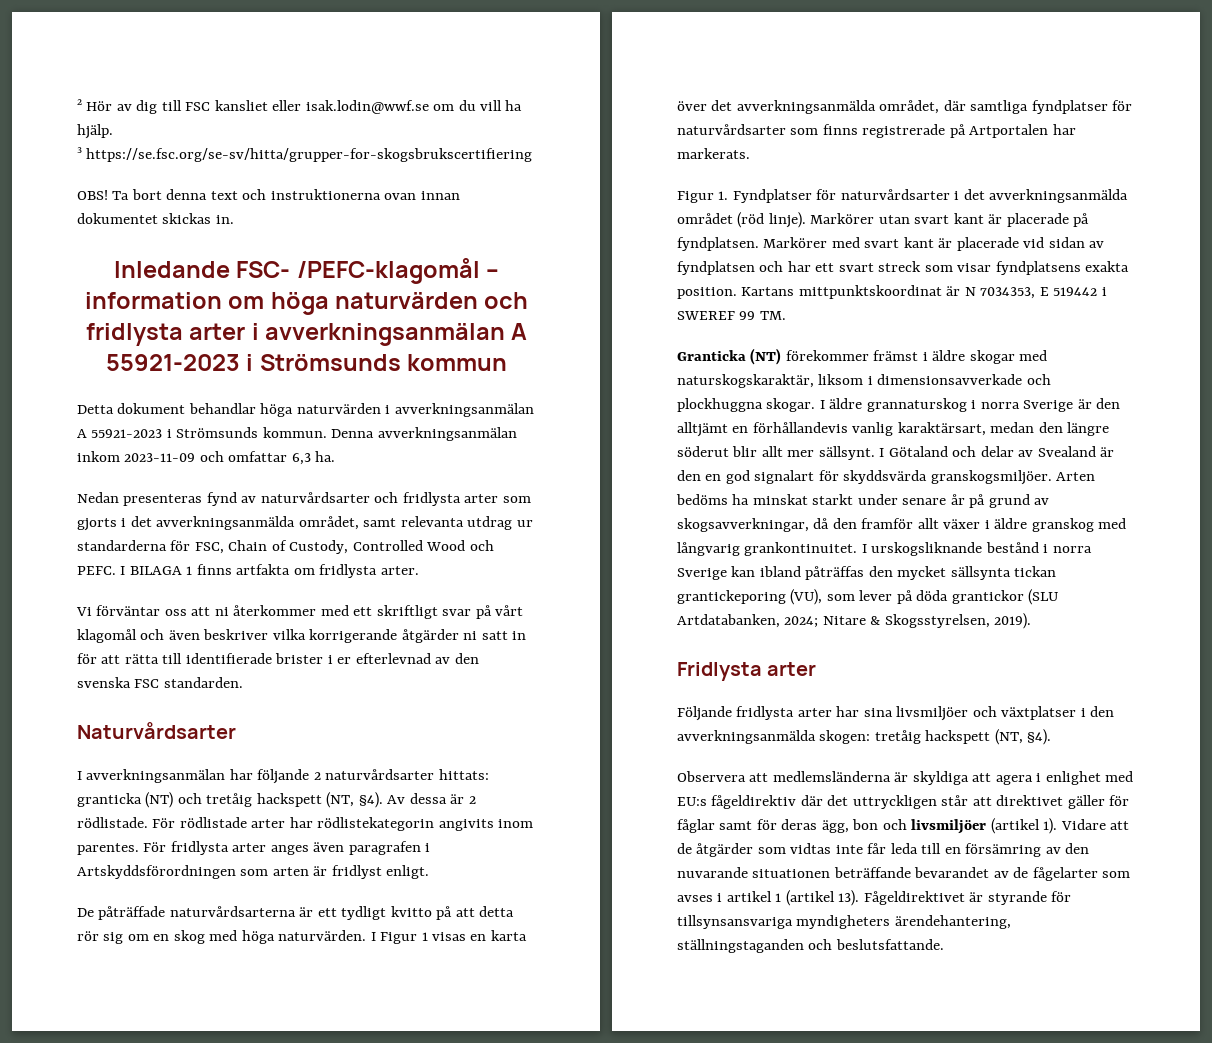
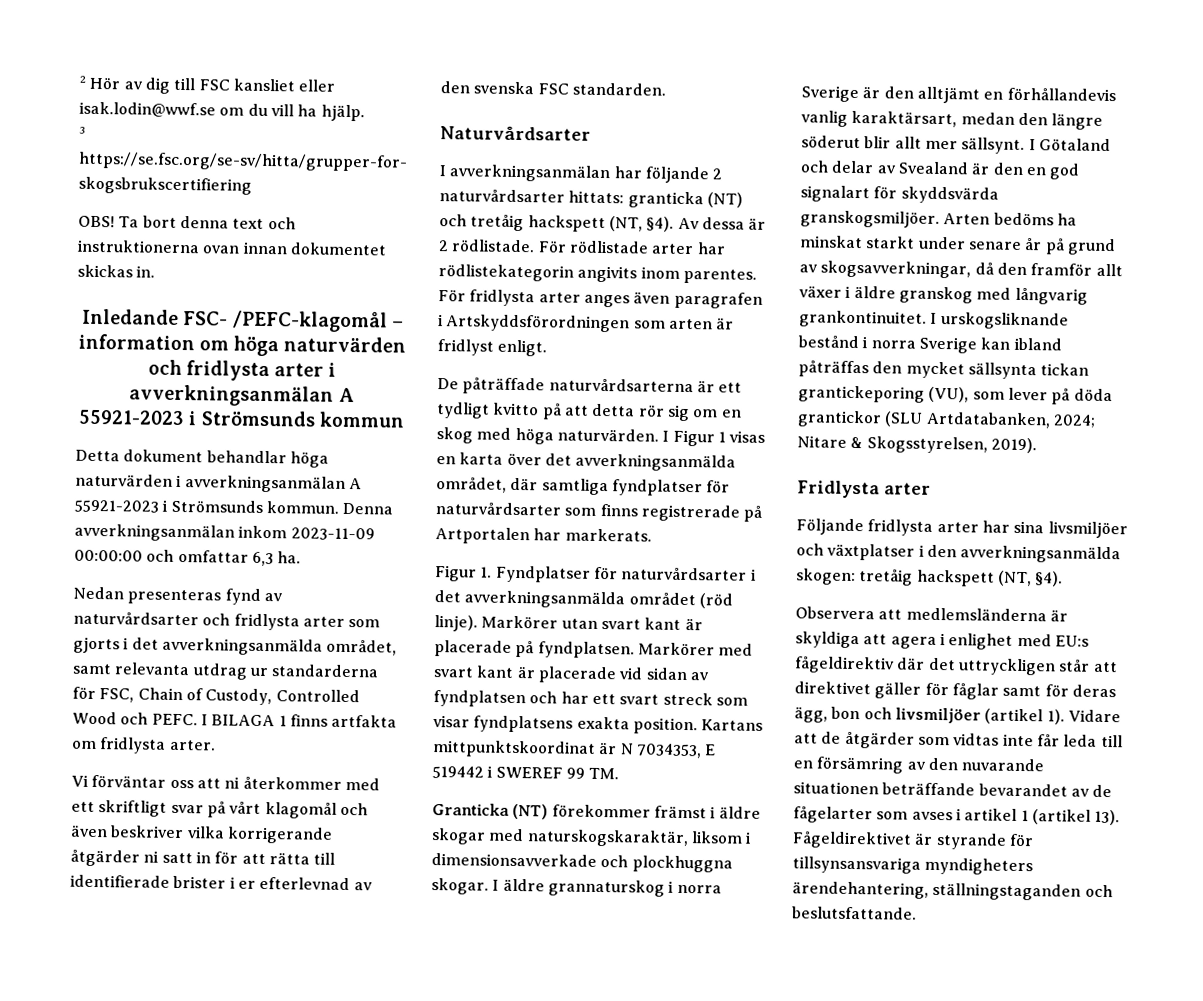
(196, 457) none -> [74,549,143,562] 00:00:00

